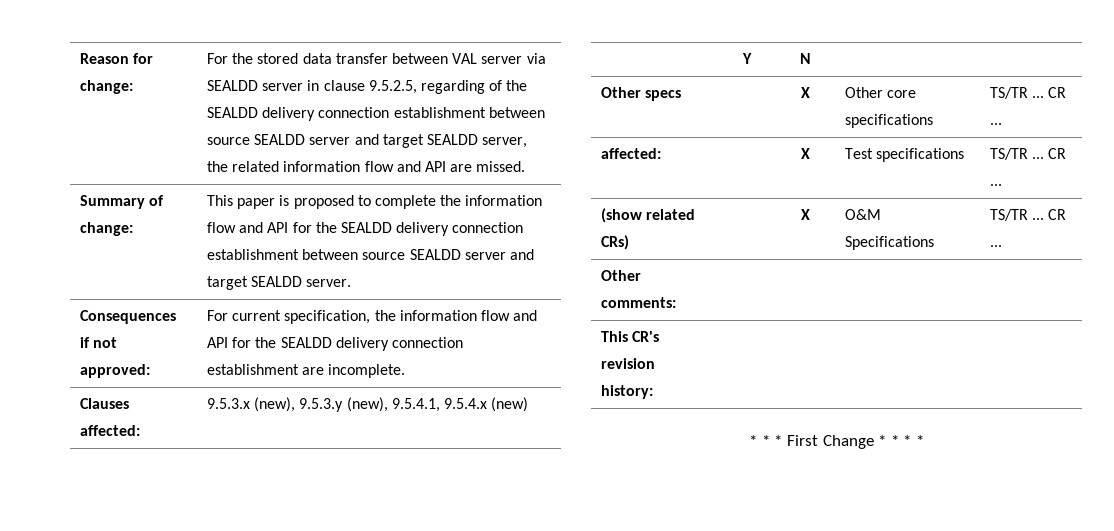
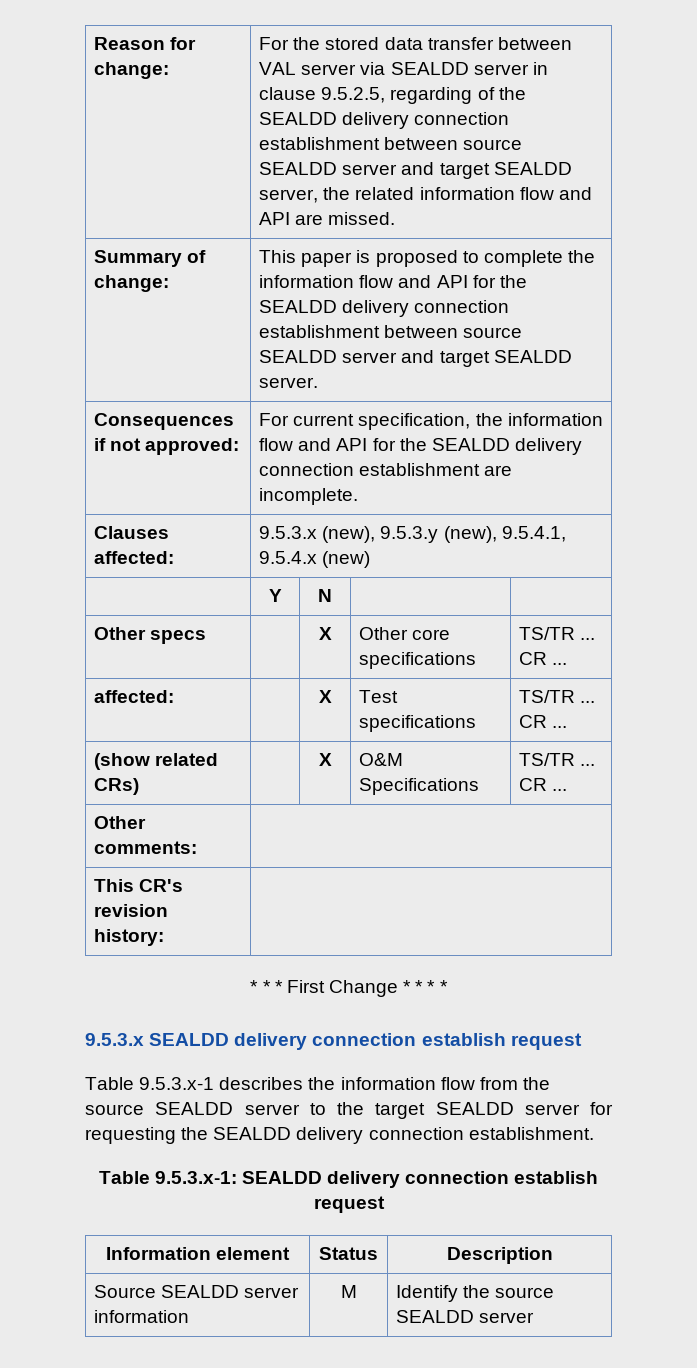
(924, 440) none -> [85,1033,582,1050] [85,1077,550,1090] [85,1102,613,1119] [85,1127,594,1144] [98,1171,599,1188] [313,1196,385,1213] [105,1247,291,1260] [319,1247,378,1260] [446,1247,553,1264] [94,1285,300,1298] [94,1310,190,1323] [340,1285,357,1298] [396,1285,555,1302] [396,1310,535,1323] // 9.5.3.x SEALDD delivery connection establish request // Table 9.5.3.x-1 describes the information flow from the source SEALDD server to the target SEALDD server for requesting the SEALDD delivery connection establishment. // Table 9.5.3.x-1: SEALDD delivery connection establish request // Information element | Status | Description // Source SEALDD server information | M | Identify the source SEALDD server

